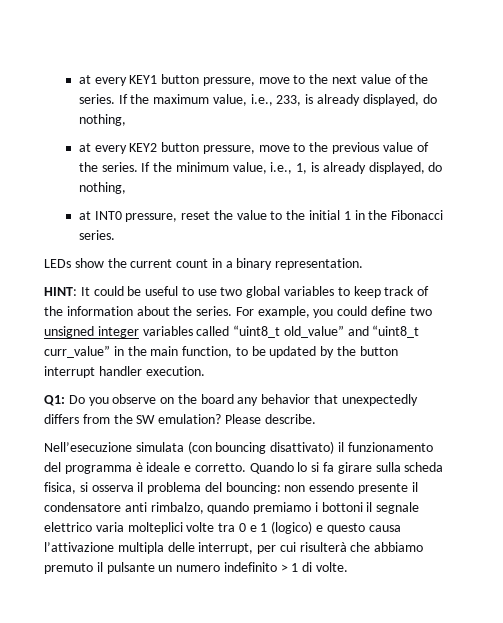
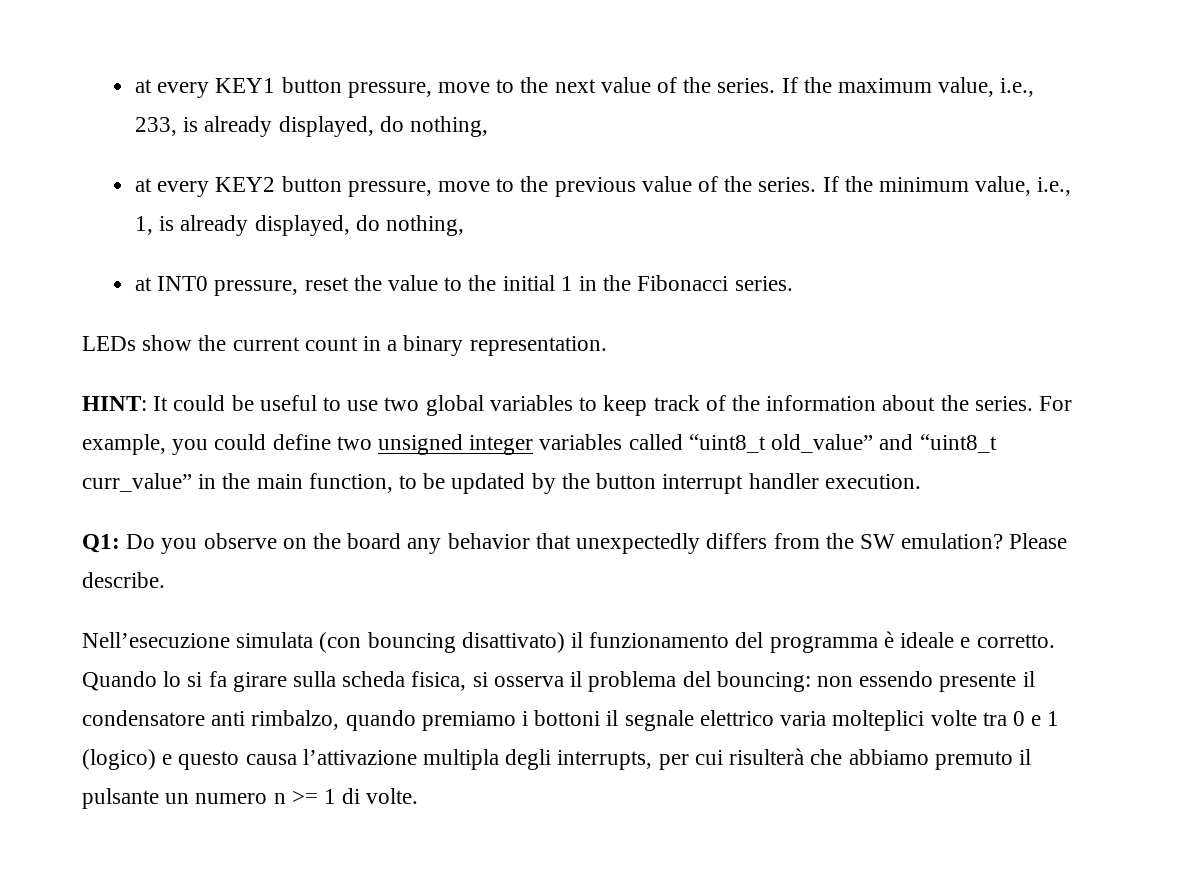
[167,542,254,554] delle interrupt, -> [505,749,653,770] degli interrupts,
[223,562,288,572] indefinito > -> [273,790,318,804] n >=

